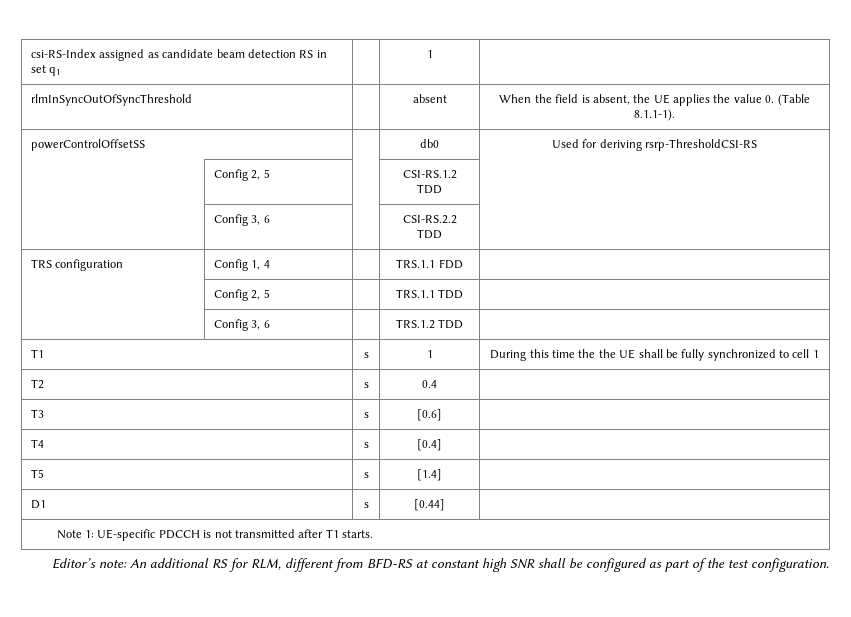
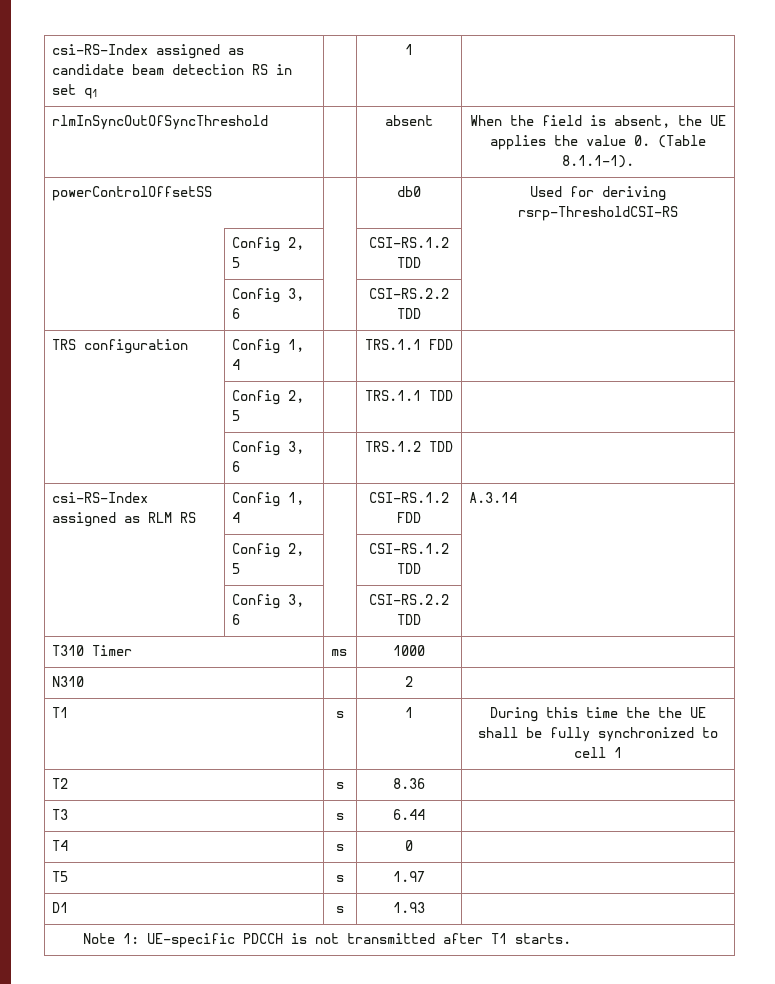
(464, 324) none -> [52,492,149,503] [52,512,197,527] [232,492,305,507] [232,512,241,523] [369,492,450,503] [397,512,422,523] [469,492,518,503] [232,543,305,558] [232,563,241,574] [369,543,450,554] [397,563,422,574] [232,594,305,609] [232,614,241,625] [369,594,450,605] [397,614,422,625] [52,645,133,656] [331,649,348,656] [393,645,426,656] [52,676,85,687] [405,676,414,687] // csi-RS-Index assigned as RLM RS | Config 1, 4 | | CSI-RS.1.2 FDD | A.3.14 // | Config 2, 5 | | CSI-RS.1.2 TDD | // | Config 3, 6 | | CSI-RS.2.2 TDD | // T310 Timer | ms | 1000 | // N310 | | 2 |
[422,380,437,388] 0.4 -> [393,778,426,789] 8.36
[417,409,442,421] [0.6] -> [393,809,426,820] 6.44
[417,439,442,451] [0.4] -> [405,840,414,851] 0
[417,469,442,481] [1.4] -> [393,871,426,882] 1.97
[414,499,445,511] [0.44] -> [393,902,426,913] 1.93
[52,558,830,572] // Editor’s note: An additional RS for RLM, different from BFD-RS at constant high SNR shall be configured as part of the test configuration. -> (572, 938) none

